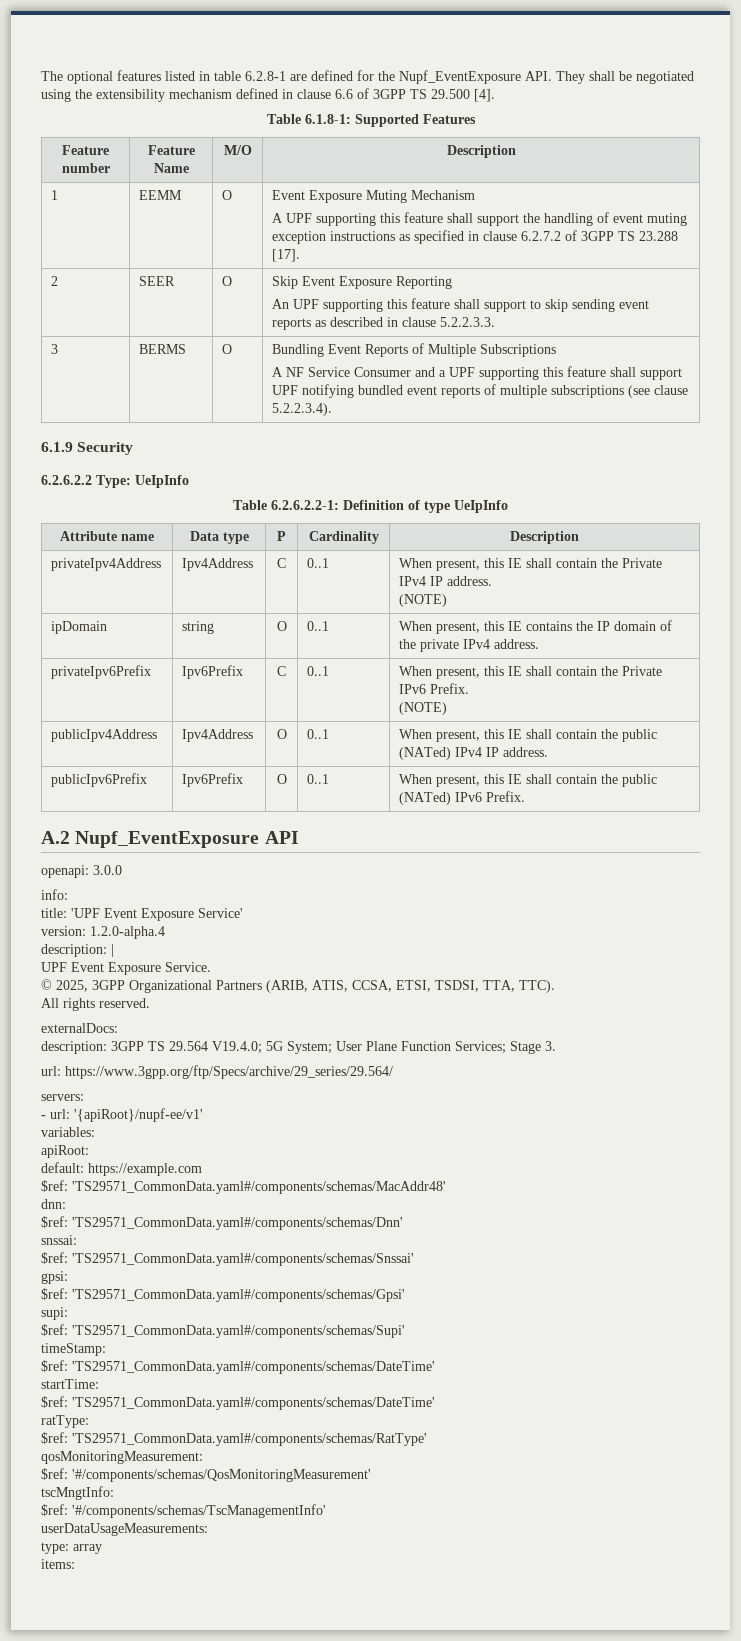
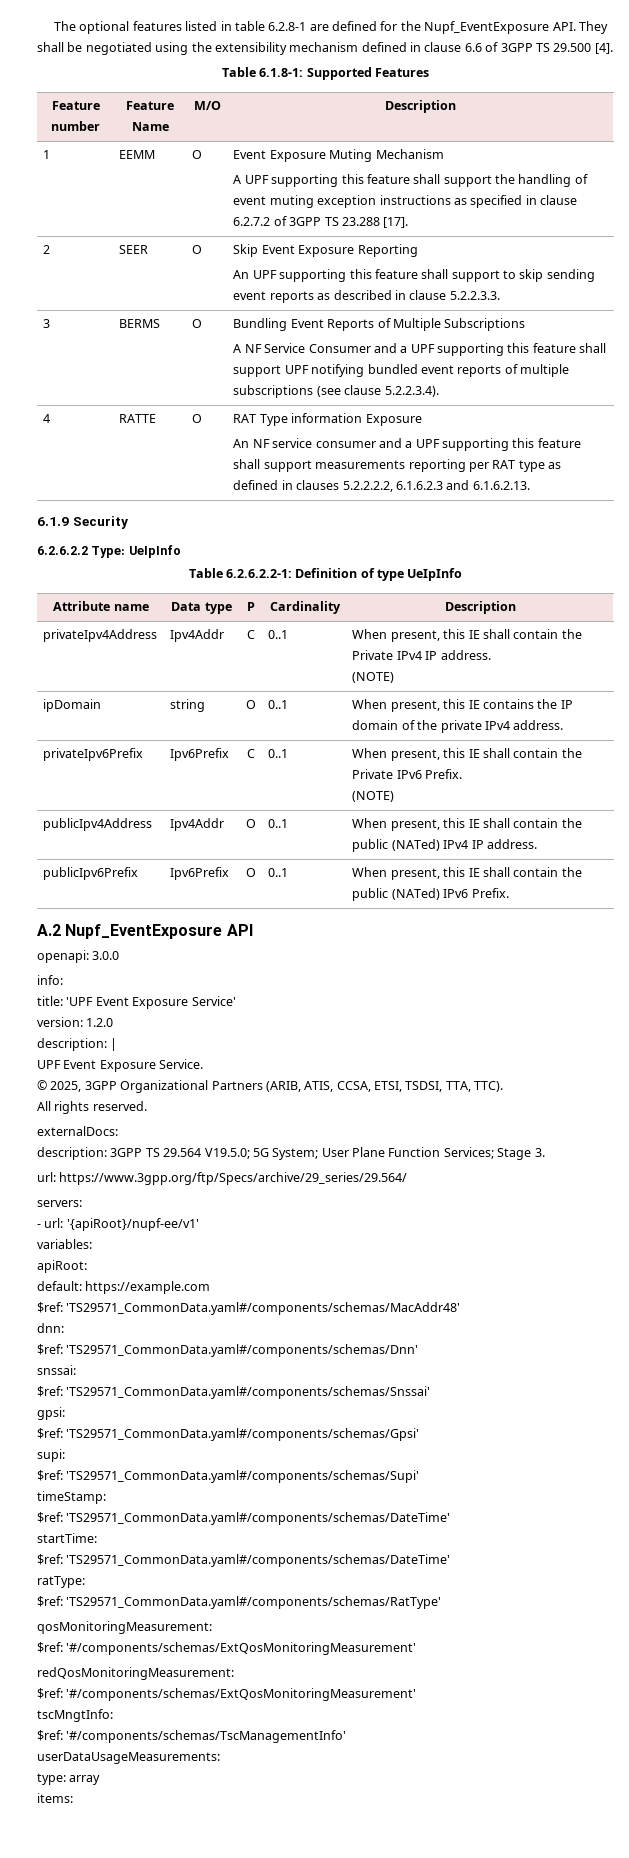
(333, 409) none -> [43,414,51,423] [119,414,157,423] [192,414,203,423] [233,413,422,426] [233,438,581,451] [233,459,562,472] [233,480,530,492] // 4 | RATTE | O | RAT Type information Exposure // An NF service consumer and a UPF supporting this feature shall support measurements reporting per RAT type as defined in clauses 5.2.2.2.2, 6.1.6.2.3 and 6.1.6.2.13.
[182,558,254,571] Ipv4Address -> [170,629,225,642] Ipv4Addr
[182,729,254,742] Ipv4Address -> [170,818,225,831] Ipv4Addr
[90,926,165,939] 1.2.0-alpha.4 -> [86,1018,114,1027] 1.2.0
[212,1041,262,1054] V19.4.0; -> [204,1148,250,1159] V19.5.0;
[72,1469,371,1482] '#/components/schemas/QosMonitoringMeasurement' -> [66,1642,417,1655] [37,1667,234,1680] [37,1688,417,1701] '#/components/schemas/ExtQosMonitoringMeasurement' // redQosMonitoringMeasurement: // $ref: '#/components/schemas/ExtQosMonitoringMeasurement'

